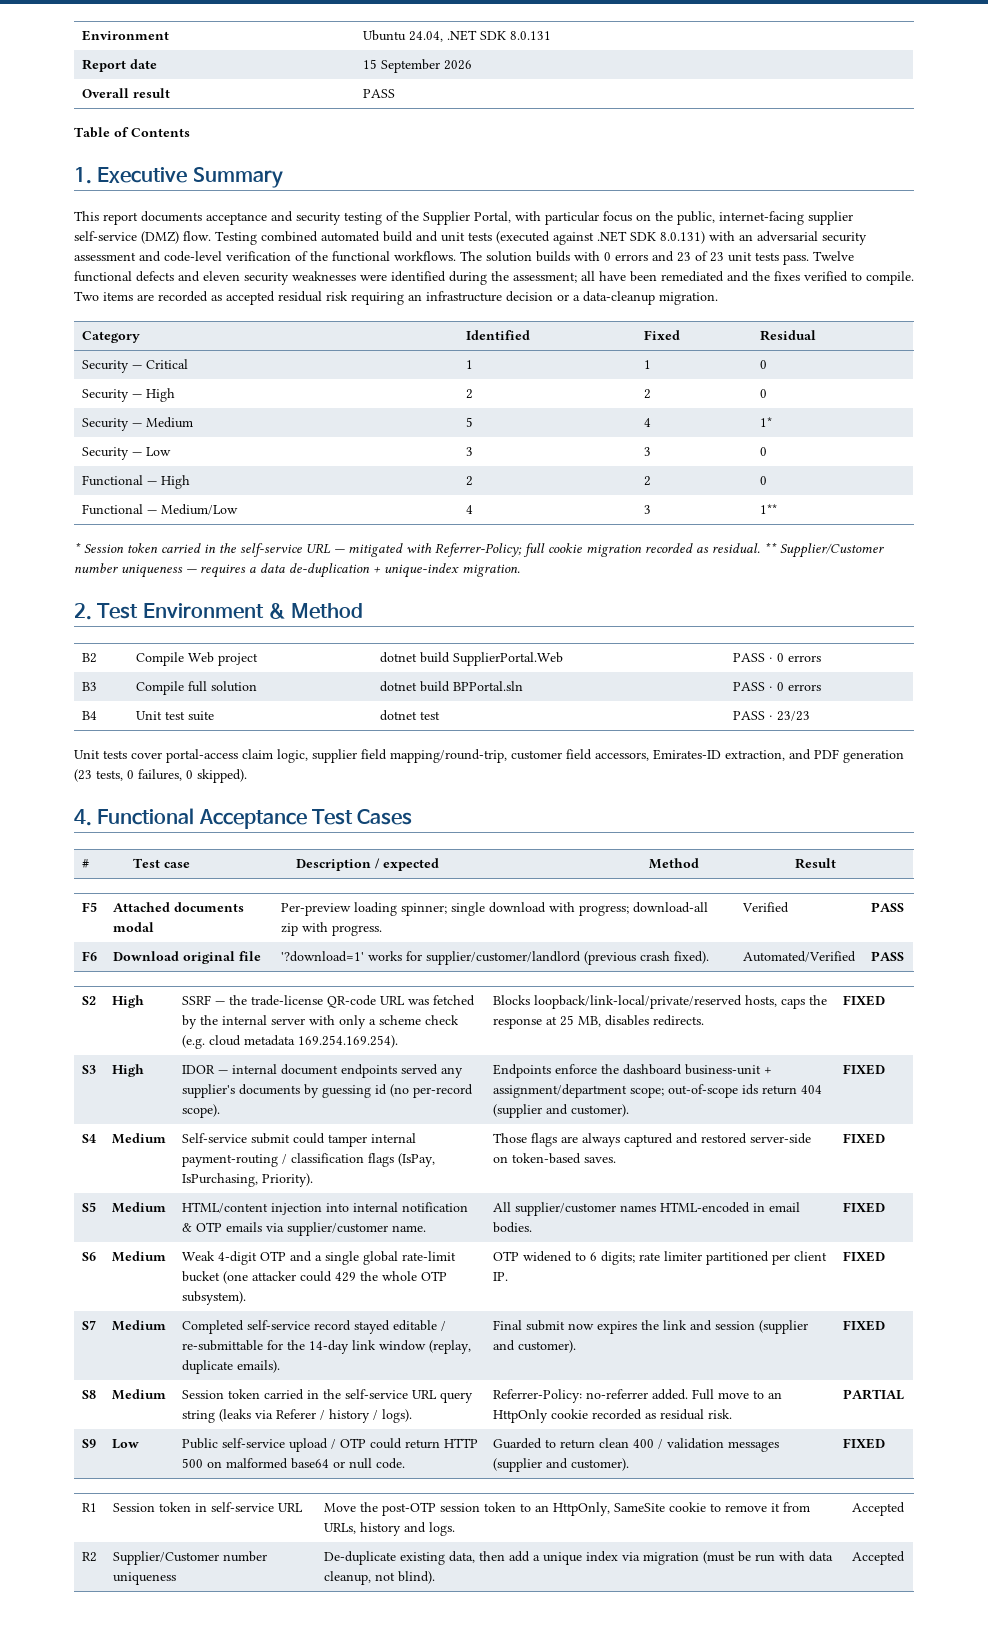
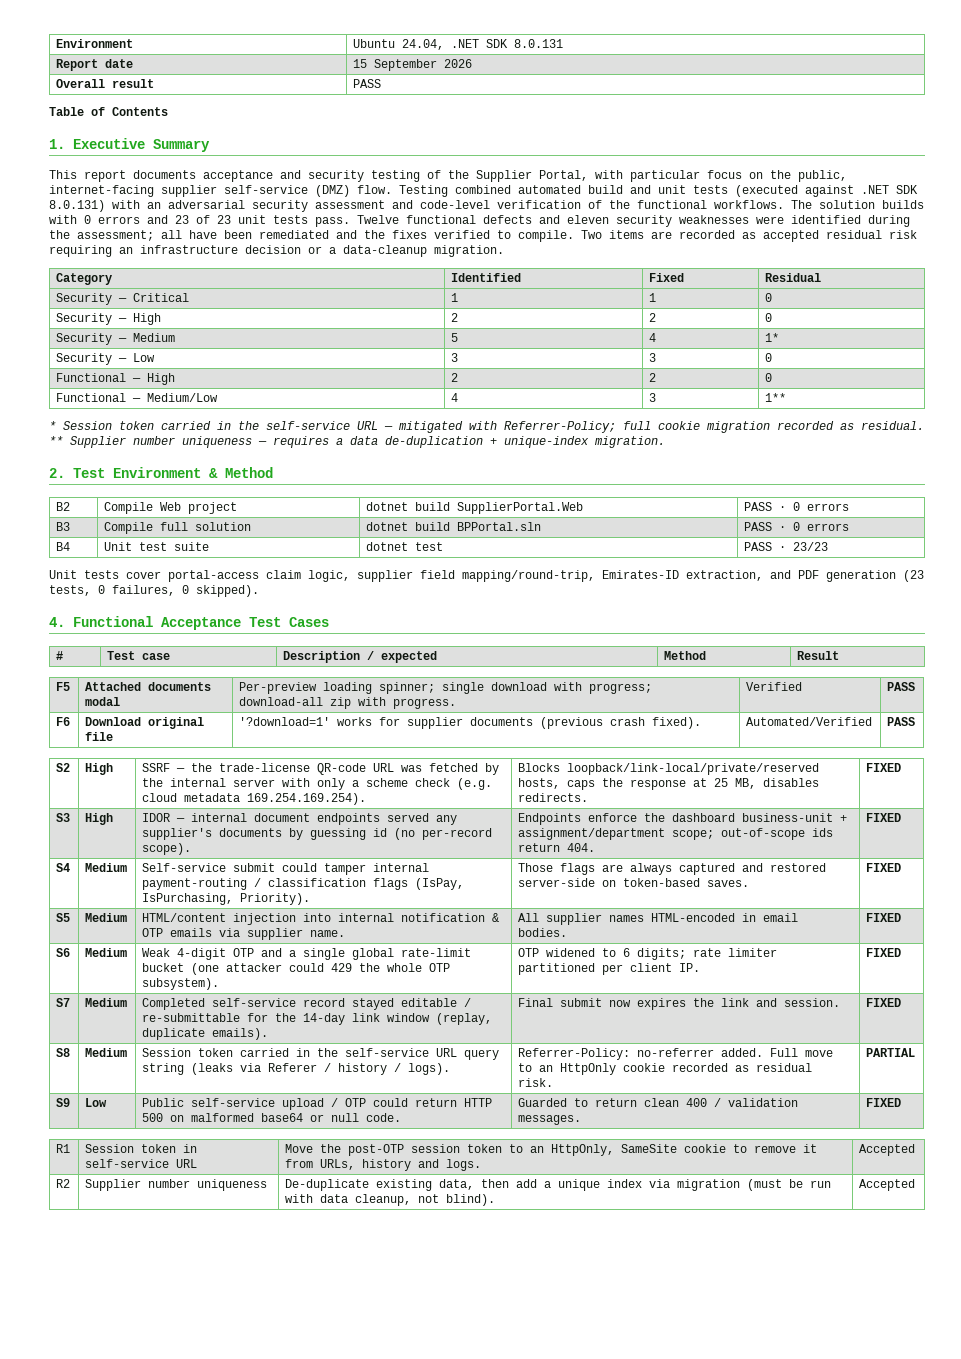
[780,543,884,558] Supplier/Customer -> [70,436,126,448] Supplier
[511,749,649,761] customer field accessors, -> (595, 576) none
[425,951,581,965] supplier/customer/landlord -> [407,717,534,729] supplier documents
[800,1085,822,1094] [492,1104,629,1118] 404 (supplier and customer). -> [567,843,596,852] 404.
[286,1222,388,1236] supplier/customer -> [247,928,304,940] supplier
[514,1202,616,1216] supplier/customer -> [546,913,603,925] supplier
[714,1320,808,1334] [492,1340,576,1353] session (supplier and customer). -> [784,998,841,1007] session.
[727,1441,779,1452] [492,1458,629,1472] messages (supplier and customer). -> [518,1115,582,1125] messages.
[112,1551,219,1565] Supplier/Customer -> [85,1179,142,1191] Supplier

